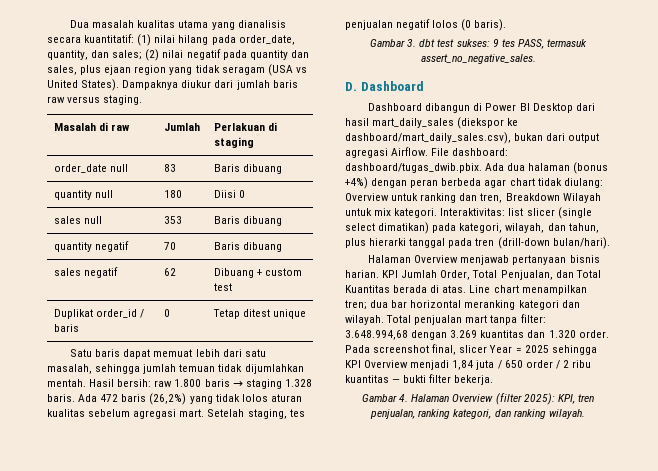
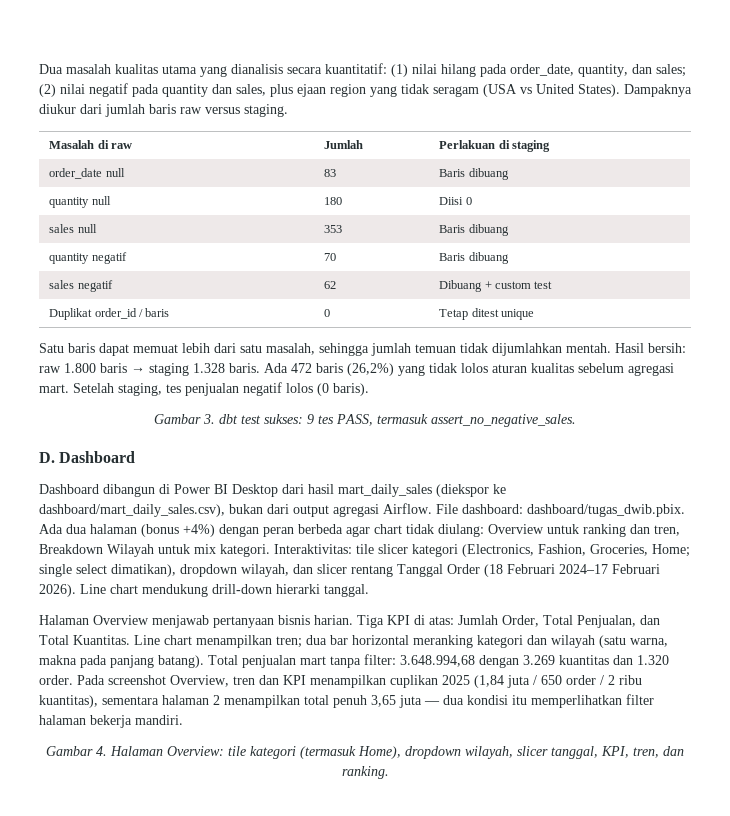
[508,207,592,219] [345,222,599,234] [345,237,610,249] list slicer (single select dimatikan) pada kategori, wilayah, dan tahun, plus hierarki tanggal pada tren (drill-down bulan/hari). -> [356,544,690,557] [39,564,660,577] [39,584,369,597] tile slicer kategori (Electronics, Fashion, Groceries, Home; single select dimatikan), dropdown wilayah, dan slicer rentang Tanggal Order (18 Februari 2024–17 Februari 2026). Line chart mendukung drill-down hierarki tanggal.
[382,270,399,278] KPI -> [357,615,454,628] Tiga KPI di atas:
[345,285,467,293] Kuantitas berada di atas. -> [73,635,130,645] Kuantitas.
[345,315,384,325] wilayah. -> [551,635,668,648] [39,655,204,668] wilayah (satu warna, makna pada panjang batang).
[432,344,597,355] [345,360,474,370] final, slicer Year = 2025 sehingga KPI Overview menjadi 1,84 -> [170,675,504,688] Overview, tren dan KPI menampilkan cuplikan 2025 (1,84
[345,374,494,385] [362,393,594,405] [370,409,585,419] kuantitas — bukti filter bekerja. // Gambar 4. Halaman Overview (filter 2025): KPI, tren penjualan, ranking kategori, dan ranking wilayah. -> [39,694,654,708] [39,715,183,728] [46,746,684,759] [341,766,389,779] kuantitas), sementara halaman 2 menampilkan total penuh 3,65 juta — dua kondisi itu memperlihatkan filter halaman bekerja mandiri. // Gambar 4. Halaman Overview: tile kategori (termasuk Home), dropdown wilayah, slicer tanggal, KPI, tren, dan ranking.

